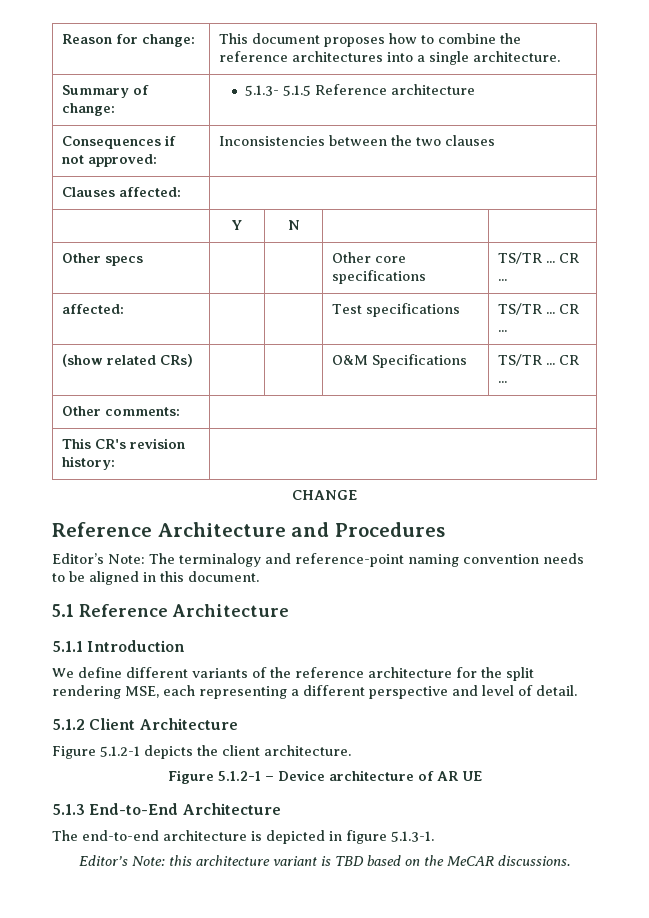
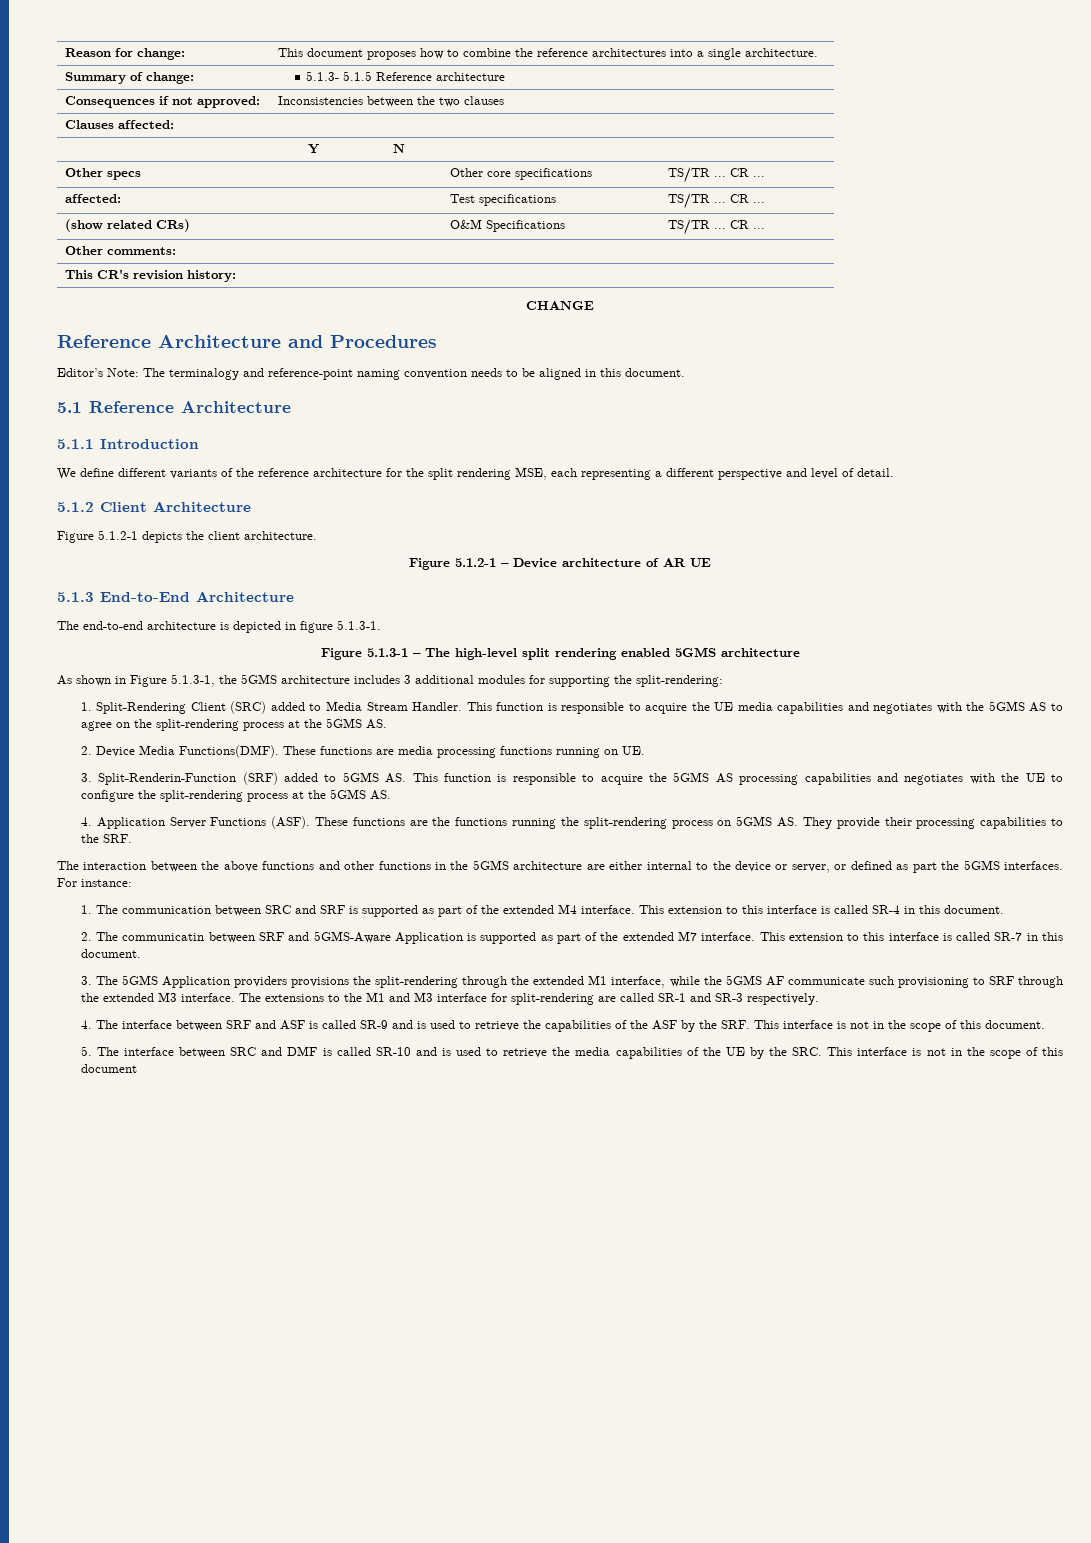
[79,855,570,866] Editor’s Note: this architecture variant is TBD based on the MeCAR discussions. -> [320,647,800,660] [57,674,723,687] [80,701,1063,714] [80,718,387,731] [80,745,645,758] [80,772,1063,785] [80,789,391,802] [80,816,1063,829] [80,834,132,843] [57,860,1064,873] [57,878,132,887] [80,904,1004,917] [80,931,1064,944] [80,949,141,958] [80,975,1064,988] [80,992,819,1005] [80,1020,1045,1032] [80,1046,1063,1059] [80,1064,137,1073] Figure 5.1.3-1 – The high-level split rendering enabled 5GMS architecture // As shown in Figure 5.1.3-1, the 5GMS architecture includes 3 additional modules for supporting the split-rendering: // 1. Split-Rendering Client (SRC) added to Media Stream Handler. This function is responsible to acquire the UE media capabilities and negotiates with the 5GMS AS to agree on the split-rendering process at the 5GMS AS. // 2. Device Media Functions(DMF). These functions are media processing functions running on UE. // 3. Split-Renderin-Function (SRF) added to 5GMS AS. This function is responsible to acquire the 5GMS AS processing capabilities and negotiates with the UE to configure the split-rendering process at the 5GMS AS. // 4. Application Server Functions (ASF). These functions are the functions running the split-rendering process on 5GMS AS. They provide their processing capabilities to the SRF. // The interaction between the above functions and other functions in the 5GMS architecture are either internal to the device or server, or defined as part the 5GMS interfaces. For instance: // 1. The communication between SRC and SRF is supported as part of the extended M4 interface. This extension to this interface is called SR-4 in this document. // 2. The communicatin between SRF and 5GMS-Aware Application is supported as part of the extended M7 interface. This extension to this interface is called SR-7 in this document. // 3. The 5GMS Application providers provisions the split-rendering through the extended M1 interface, while the 5GMS AF communicate such provisioning to SRF through the extended M3 interface. The extensions to the M1 and M3 interface for split-rendering are called SR-1 and SR-3 respectively. // 4. The interface between SRF and ASF is called SR-9 and is used to retrieve the capabilities of the ASF by the SRF. This interface is not in the scope of this document. // 5. The interface between SRC and DMF is called SR-10 and is used to retrieve the media capabilities of the UE by the SRC. This interface is not in the scope of this document

